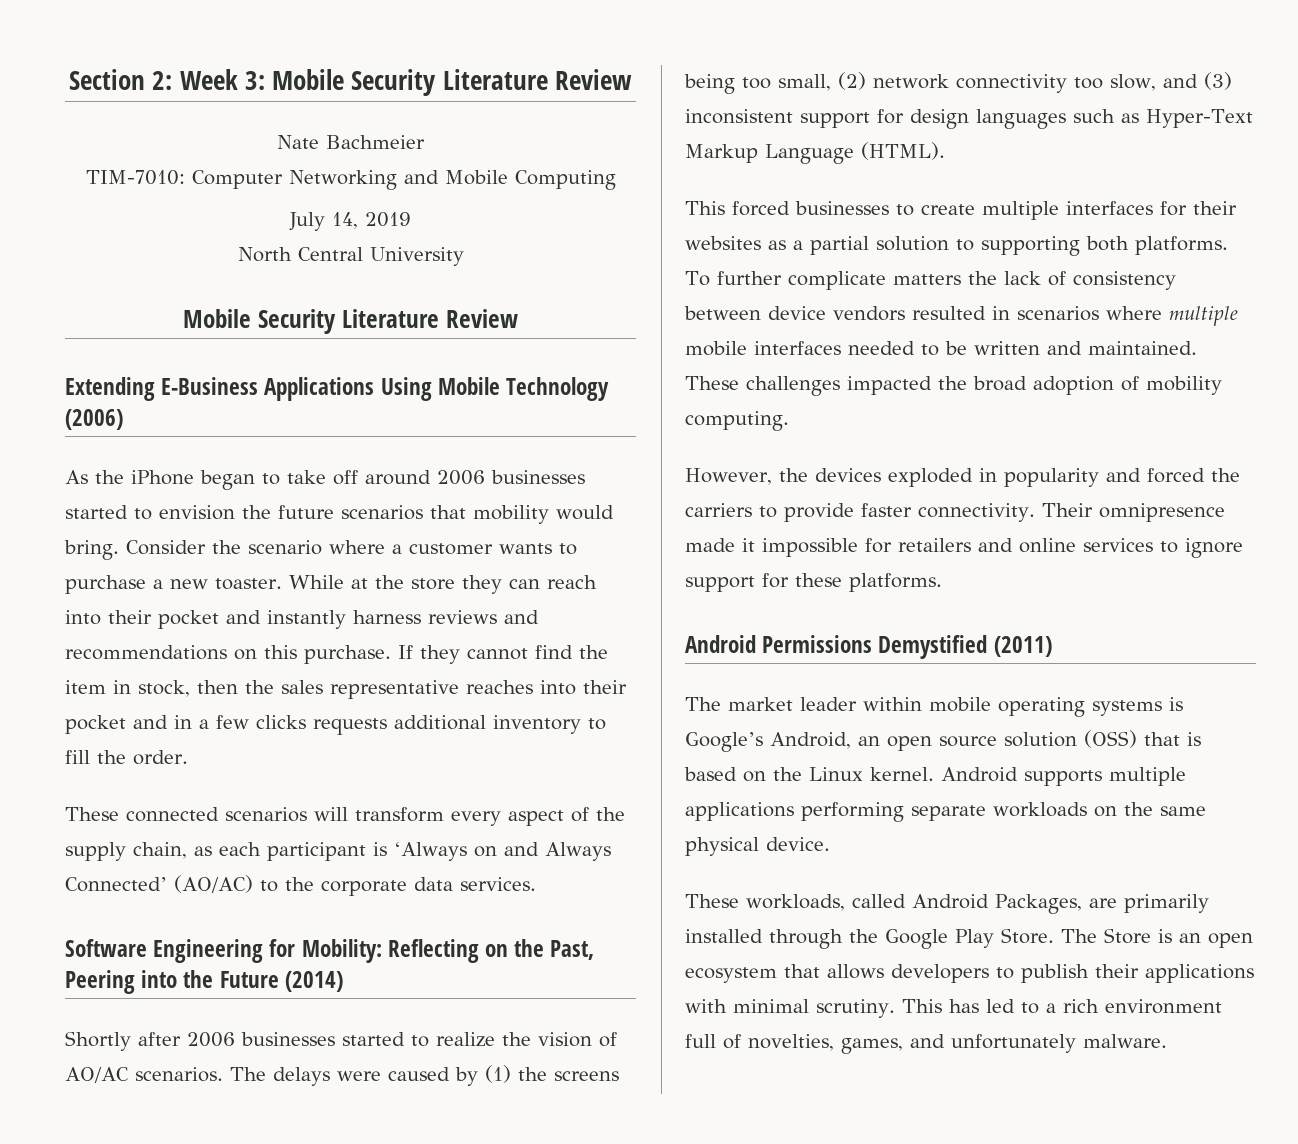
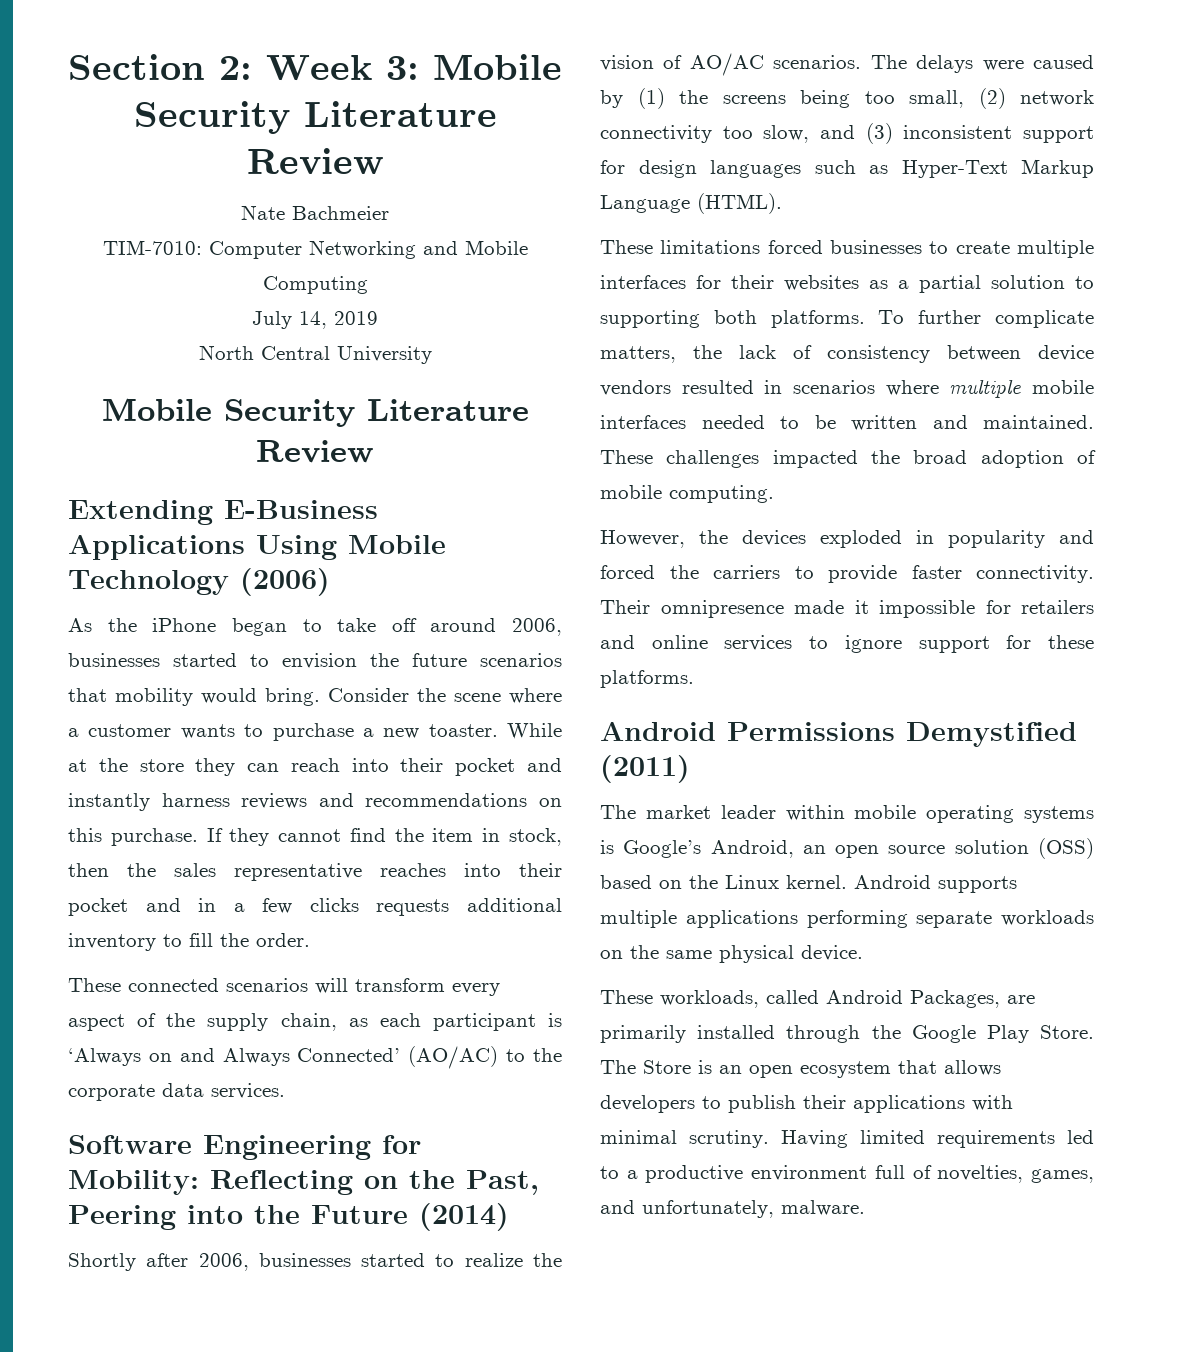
[437,470,485,485] 2006 -> [512,618,562,636] 2006,
[248,540,322,555] scenario -> [454,693,501,702] scene
[187,1032,235,1047] 2006 -> [198,1253,249,1271] 2006,
[685,201,725,215] This -> [600,240,761,254] These limitations
[892,274,961,285] matters -> [600,346,676,363] matters,
[1146,376,1222,395] mobility -> [600,485,662,499] mobile
[1144,732,1201,746] that is -> (1094, 848) none
[901,999,979,1013] This has -> [781,1130,1055,1148] Having limited requirements
[1062,999,1099,1013] rich -> [645,1165,744,1183] productive
[951,1034,1076,1053] unfortunately -> [642,1200,774,1218] unfortunately,

